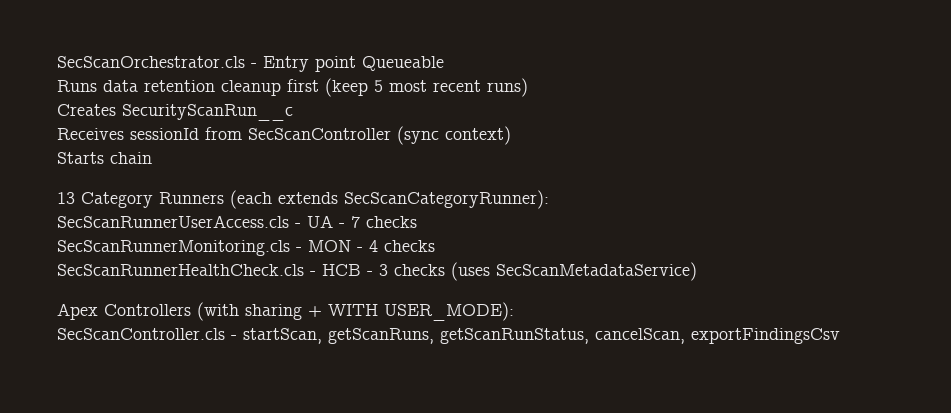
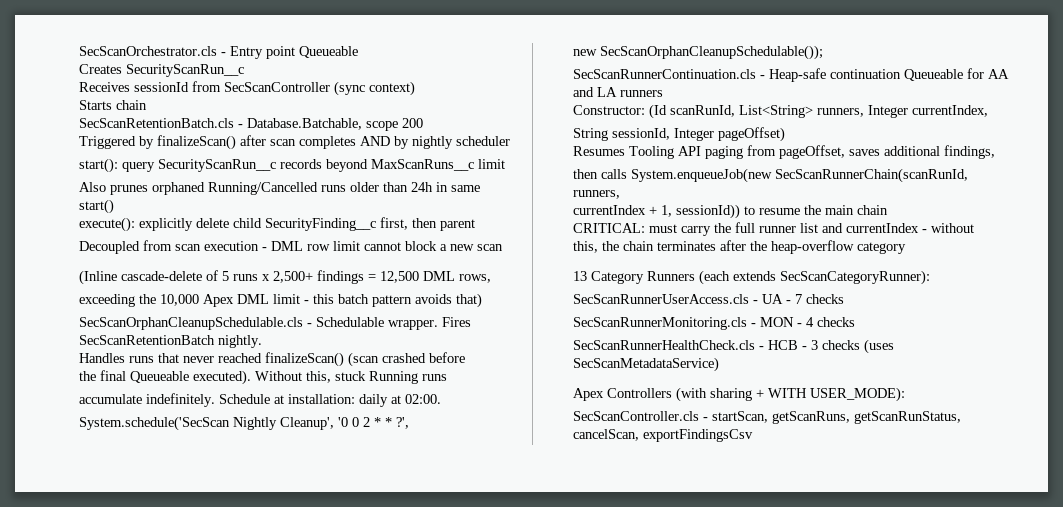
[56,78,528,97] // Runs data retention cleanup first (keep 5 most recent runs) -> (358, 52) none
(152, 158) none -> [78,118,423,131] [78,135,510,150] [78,158,505,173] [78,182,480,195] [78,199,114,214] [78,217,475,232] [78,240,503,254] [78,270,491,285] [78,293,482,308] [78,317,471,330] [78,335,262,348] [78,352,465,367] [78,370,447,385] [78,393,441,407] [78,416,409,431] [572,45,823,60] [572,68,1009,82] [572,87,663,97] [572,104,988,119] [572,127,785,142] [572,145,995,159] [572,168,968,183] [572,190,620,199] [572,204,888,219] [572,222,974,236] [572,240,906,254] // SecScanRetentionBatch.cls - Database.Batchable, scope 200 // Triggered by finalizeScan() after scan completes AND by nightly scheduler // start(): query SecurityScanRun__c records beyond MaxScanRuns__c limit // Also prunes orphaned Running/Cancelled runs older than 24h in same start() // execute(): explicitly delete child SecurityFinding__c first, then parent // Decoupled from scan execution - DML row limit cannot block a new scan // (Inline cascade-delete of 5 runs x 2,500+ findings = 12,500 DML rows, // exceeding the 10,000 Apex DML limit - this batch pattern avoids that) // SecScanOrphanCleanupSchedulable.cls - Schedulable wrapper. Fires SecScanRetentionBatch nightly. // Handles runs that never reached finalizeScan() (scan crashed before // the final Queueable executed). Without this, stuck Running runs // accumulate indefinitely. Schedule at installation: daily at 02:00. // System.schedule('SecScan Nightly Cleanup', '0 0 2 * * ?', // new SecScanOrphanCleanupSchedulable()); // SecScanRunnerContinuation.cls - Heap-safe continuation Queueable for AA and LA runners // Constructor: (Id scanRunId, List<String> runners, Integer currentIndex, // String sessionId, Integer pageOffset) // Resumes Tooling API paging from pageOffset, saves additional findings, // then calls System.enqueueJob(new SecScanRunnerChain(scanRunId, runners, // currentIndex + 1, sessionId)) to resume the main chain // CRITICAL: must carry the full runner list and currentIndex - without // this, the chain terminates after the heap-overflow category

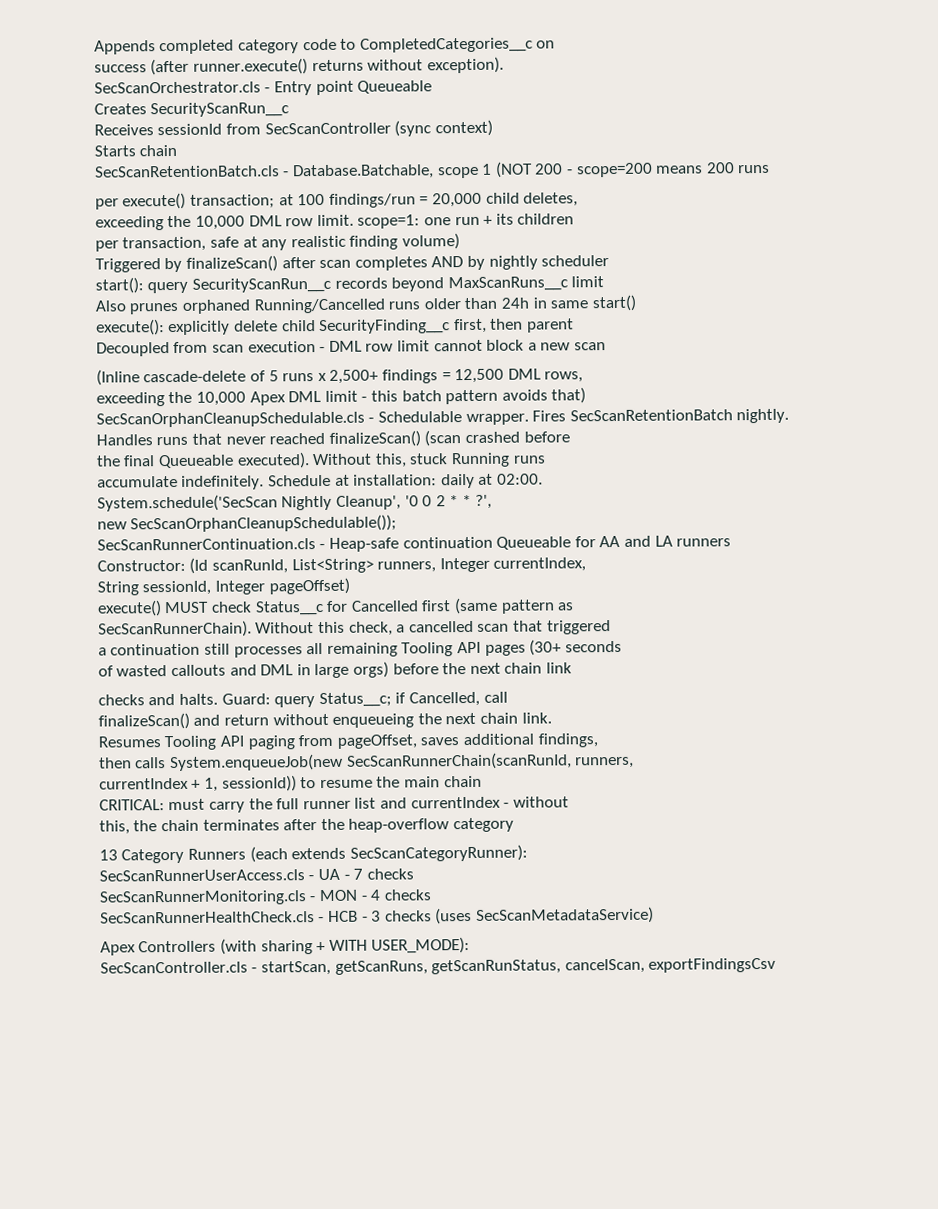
(78, 51) none -> [93,37,556,55] [93,56,504,76] Appends completed category code to CompletedCategories__c on // success (after runner.execute() returns without exception). //
[401,118,423,128] 200 -> [482,161,771,178] [94,192,579,210] [94,213,575,231] [94,233,461,252] 1 (NOT 200 - scope=200 means 200 runs // per execute() transaction; at 100 findings/run = 20,000 child deletes, // exceeding the 10,000 DML row limit. scope=1: one run + its children // per transaction, safe at any realistic finding volume)
(785, 134) none -> [96,597,575,617] [97,620,611,638] [97,639,622,658] [97,661,572,679] [97,691,508,708] [97,712,552,730] // execute() MUST check Status__c for Cancelled first (same pattern as // SecScanRunnerChain). Without this check, a cancelled scan that triggered // a continuation still processes all remaining Tooling API pages (30+ seconds // of wasted callouts and DML in large orgs) before the next chain link // checks and halts. Guard: query Status__c; if Cancelled, call // finalizeScan() and return without enqueueing the next chain link.

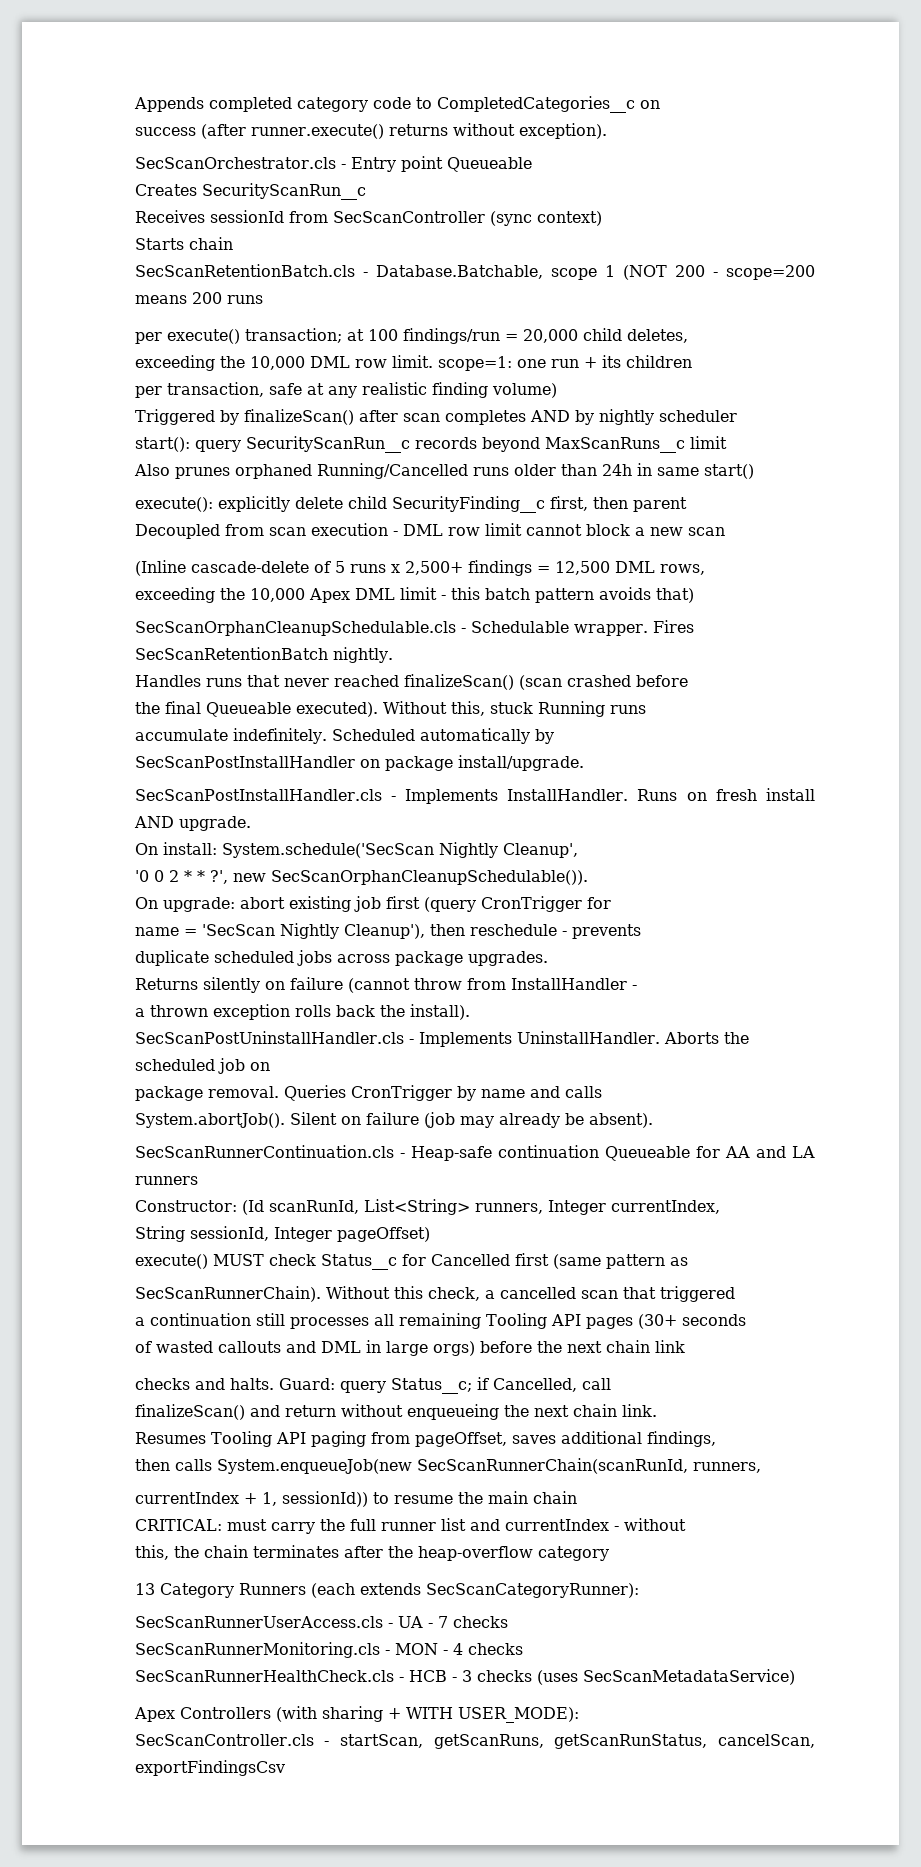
[268,473,544,489] Schedule at installation: daily at 02:00. // -> [331,728,554,744] [134,755,584,771] [134,788,815,804] [133,816,251,831] [134,842,217,855] Scheduled automatically by // SecScanPostInstallHandler on package install/upgrade. // SecScanPostInstallHandler.cls - Implements InstallHandler. Runs on fresh install AND upgrade. // On install:
(402, 502) none -> (578, 850) //
[96,514,398,533] // new SecScanOrphanCleanupSchedulable()); -> [232,870,588,885] [134,896,611,912] [134,923,641,939] [134,950,548,966] [134,977,637,993] [134,1004,470,1020] [134,1031,749,1047] [134,1058,270,1074] [134,1085,602,1101] [134,1112,653,1128] new SecScanOrphanCleanupSchedulable()). // On upgrade: abort existing job first (query CronTrigger for // name = 'SecScan Nightly Cleanup'), then reschedule - prevents // duplicate scheduled jobs across package upgrades. // Returns silently on failure (cannot throw from InstallHandler - // a thrown exception rolls back the install). // SecScanPostUninstallHandler.cls - Implements UninstallHandler. Aborts the scheduled job on // package removal. Queries CronTrigger by name and calls // System.abortJob(). Silent on failure (job may already be absent).

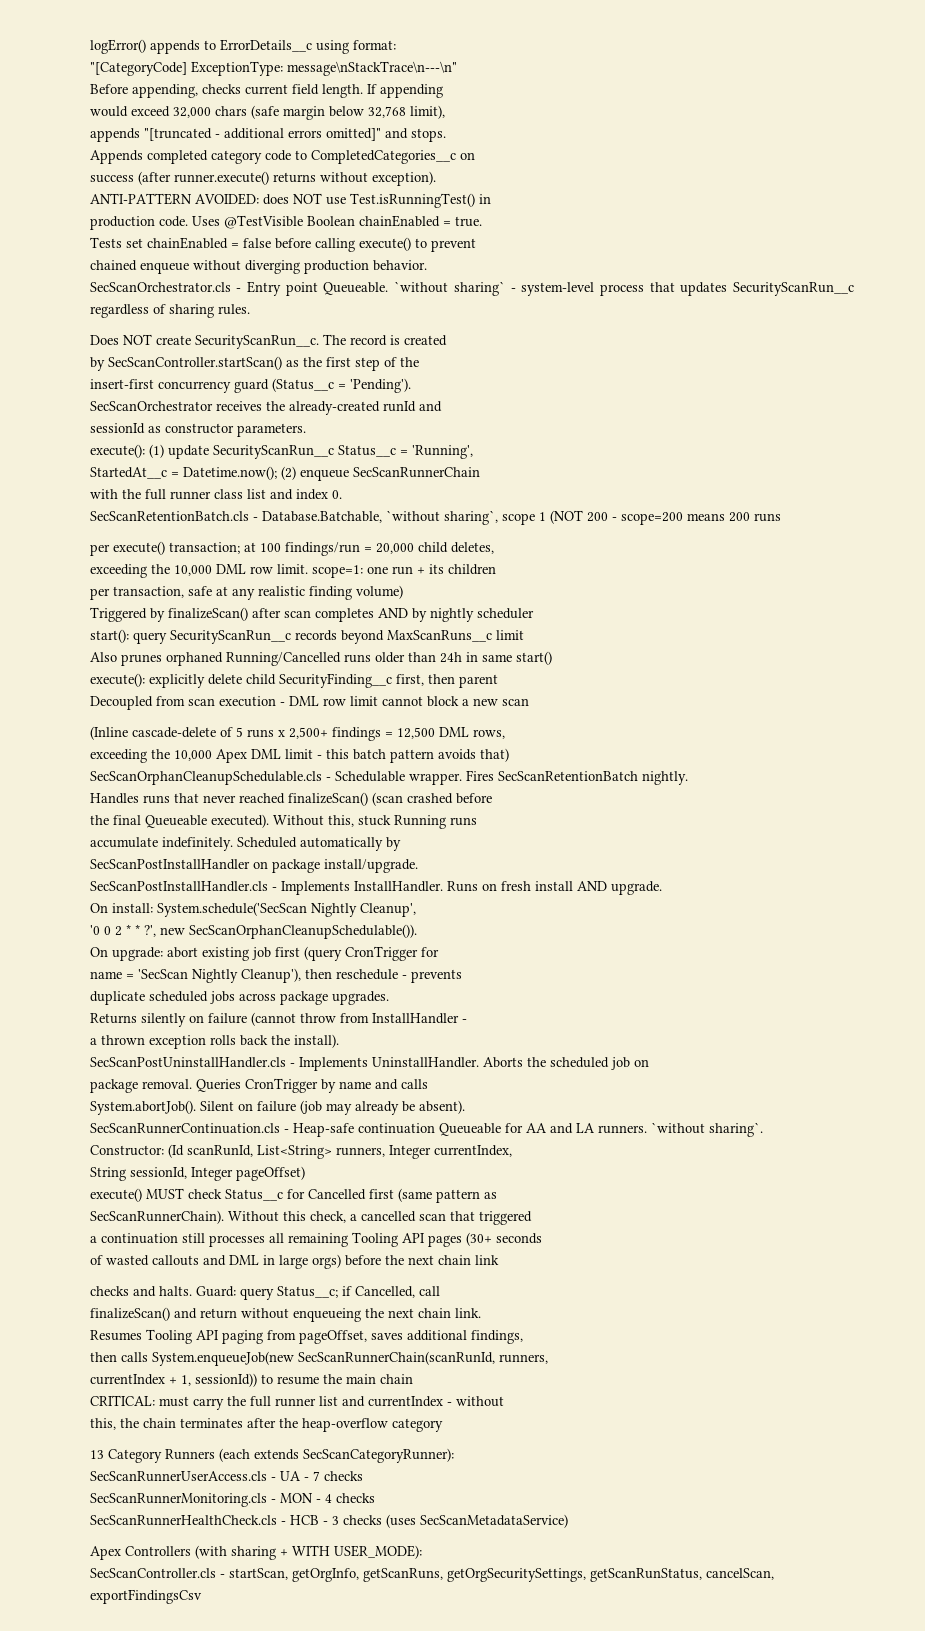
(133, 104) none -> [89,39,396,54] [89,61,457,76] [89,84,443,98] [89,105,445,120] [89,128,446,142] logError() appends to ErrorDetails__c using format: // "[CategoryCode] ExceptionType: message\nStackTrace\n---\n" // Before appending, checks current field length. If appending // would exceed 32,000 chars (safe margin below 32,768 limit), // appends "[truncated - additional errors omitted]" and stops. //
[134,156,532,172] [134,183,366,200] [134,210,602,226] [134,237,233,250] SecScanOrchestrator.cls - Entry point Queueable // Creates SecurityScanRun__c // Receives sessionId from SecScanController (sync context) // Starts chain -> [89,193,491,208] [89,215,482,230] [89,237,476,252] [89,260,427,274] [89,281,855,296] [89,304,250,318] [89,334,447,349] [89,356,419,371] [89,378,411,393] [89,401,442,415] [89,423,306,437] [89,444,473,459] [89,466,480,481] [89,489,342,500] ANTI-PATTERN AVOIDED: does NOT use Test.isRunningTest() in // production code. Uses @TestVisible Boolean chainEnabled = true. // Tests set chainEnabled = false before calling execute() to prevent // chained enqueue without diverging production behavior. // SecScanOrchestrator.cls - Entry point Queueable. `without sharing` - system-level process that updates SecurityScanRun__c regardless of sharing rules. // Does NOT create SecurityScanRun__c. The record is created // by SecScanController.startScan() as the first step of the // insert-first concurrency guard (Status__c = 'Pending'). // SecScanOrchestrator receives the already-created runId and // sessionId as constructor parameters. // execute(): (1) update SecurityScanRun__c Status__c = 'Running', // StartedAt__c = Datetime.now(); (2) enqueue SecScanRunnerChain // with the full runner class list and index 0.
(543, 272) none -> [385,510,498,525] `without sharing`,
[134,1176,198,1185] runners -> [597,1122,763,1137] runners. `without sharing`.
[433,1734,544,1749] getScanRuns, -> [291,1568,586,1582] getOrgInfo, getScanRuns, getOrgSecuritySettings,

